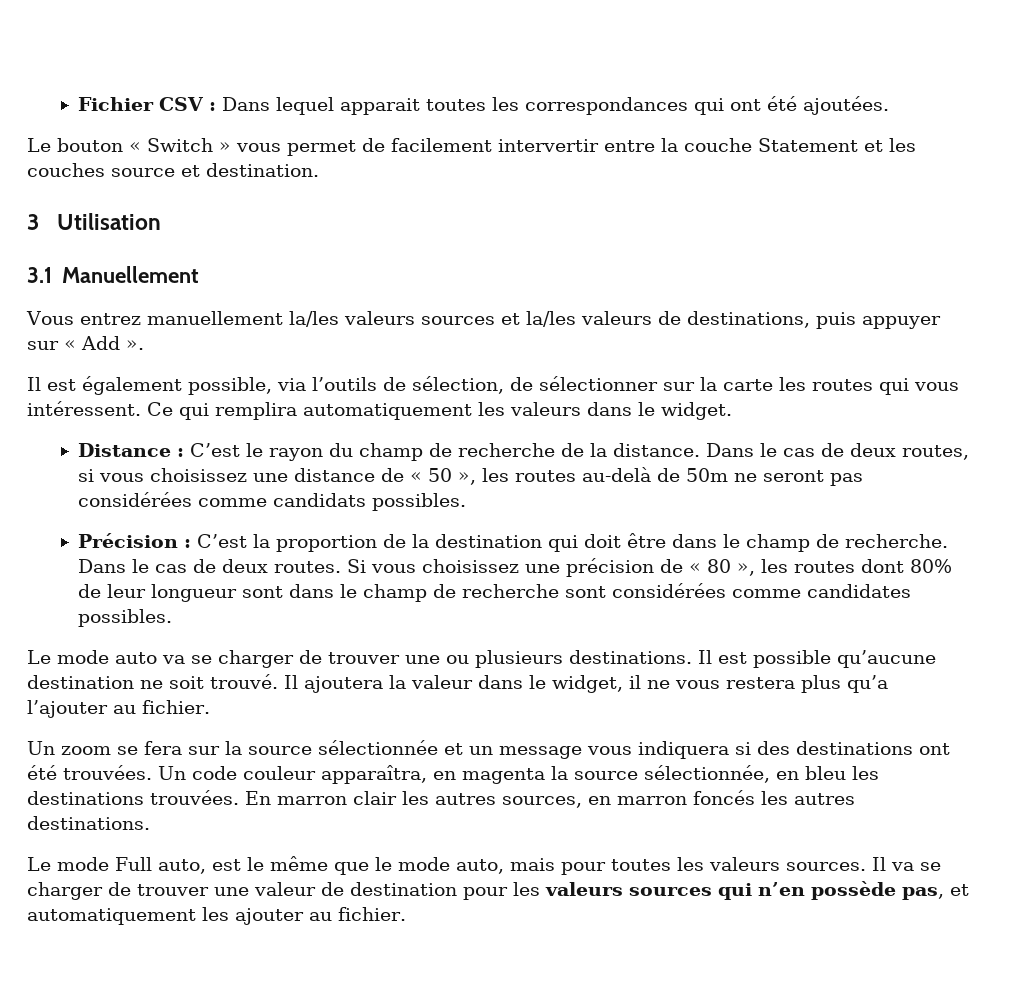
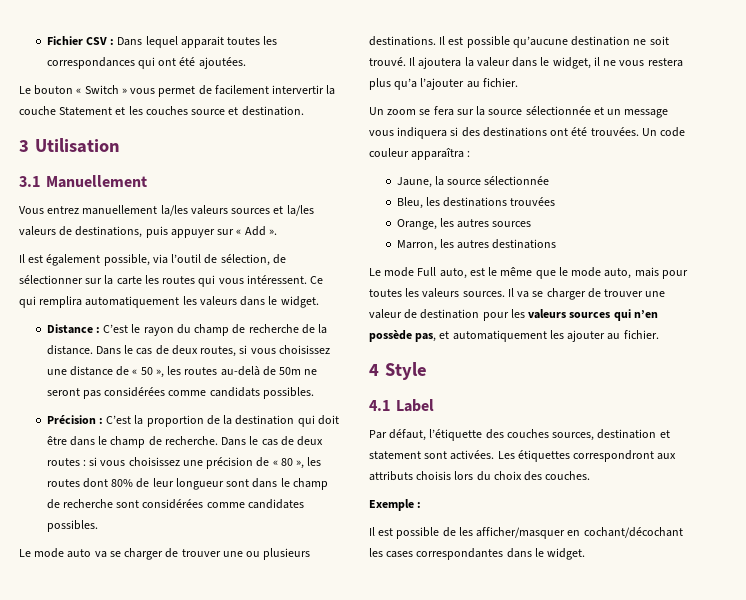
[604,140,655,152] entre -> (325, 89) none
[312,377,377,391] l’outils -> [171,254,202,263] l’outil
[273,559,366,573] routes. Si -> [46,457,98,466] routes : si
[321,765,879,784] [27,790,855,808] [27,816,150,830] apparaîtra, en magenta la source sélectionnée, en bleu les destinations trouvées. En marron clair les autres sources, en marron foncés les autres destinations. -> [411,148,471,160] [396,176,550,188] [396,197,556,209] [396,218,532,230] [396,239,557,251] apparaîtra : // Jaune, la source sélectionnée // Bleu, les destinations trouvées // Orange, les autres sources // Marron, les autres destinations
(406, 914) none -> [369,362,427,380] [369,399,434,412] [369,429,670,441] [369,450,677,462] [369,471,591,481] [369,499,422,511] [369,527,683,539] [369,548,586,560] // 4 Style // 4.1 Label // Par défaut, l’étiquette des couches sources, destination et statement sont activées. Les étiquettes correspondront aux attributs choisis lors du choix des couches. // Exemple : // Il est possible de les afficher/masquer en cochant/décochant les cases correspondantes dans le widget.

